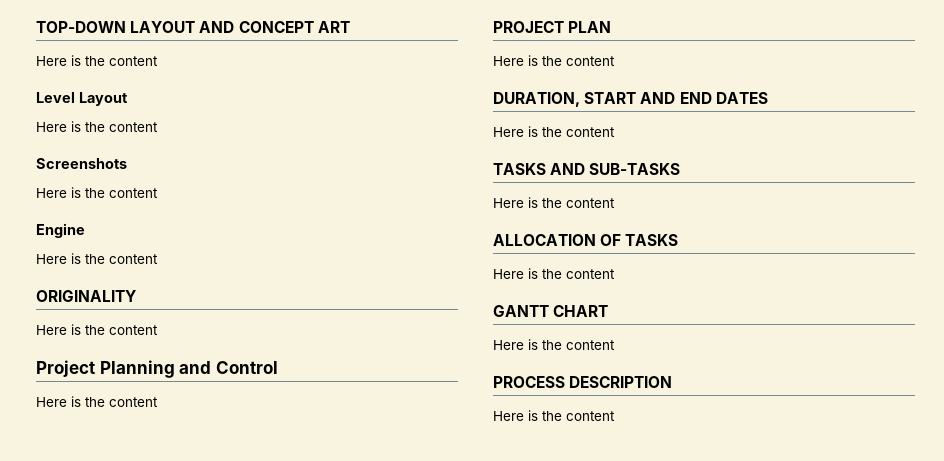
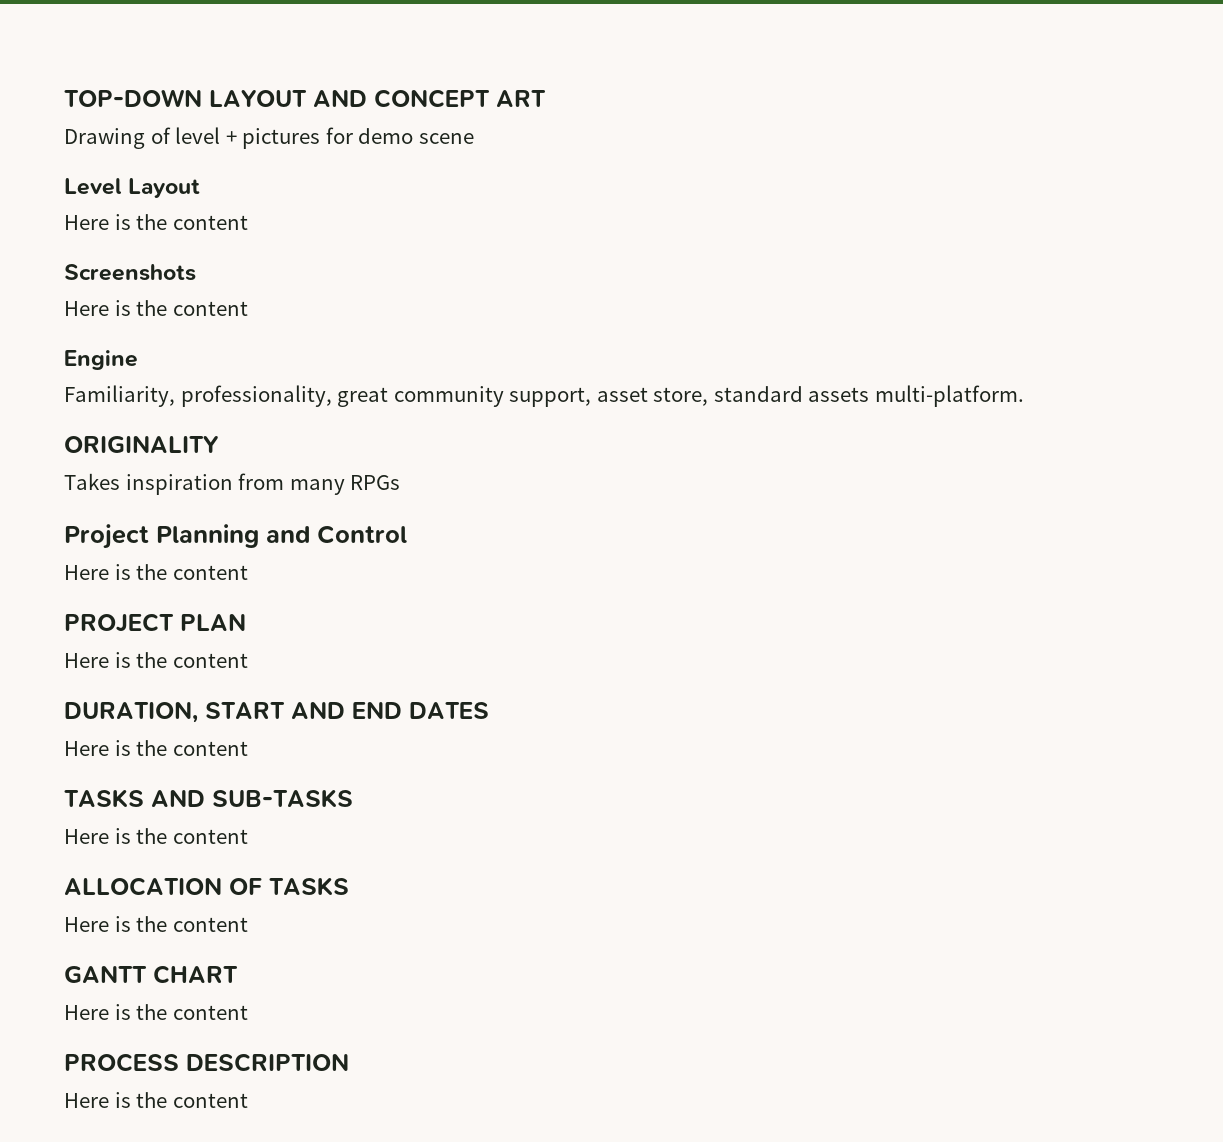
[36,55,158,66] Here is the content -> [64,127,474,149] Drawing of level + pictures for demo scene
[36,253,158,264] [36,290,136,302] [36,324,158,335] Here is the content // ORIGINALITY // Here is the content -> [64,385,1024,407] [64,435,219,453] [64,473,401,495] Familiarity, professionality, great community support, asset store, standard assets multi-platform. // ORIGINALITY // Takes inspiration from many RPGs

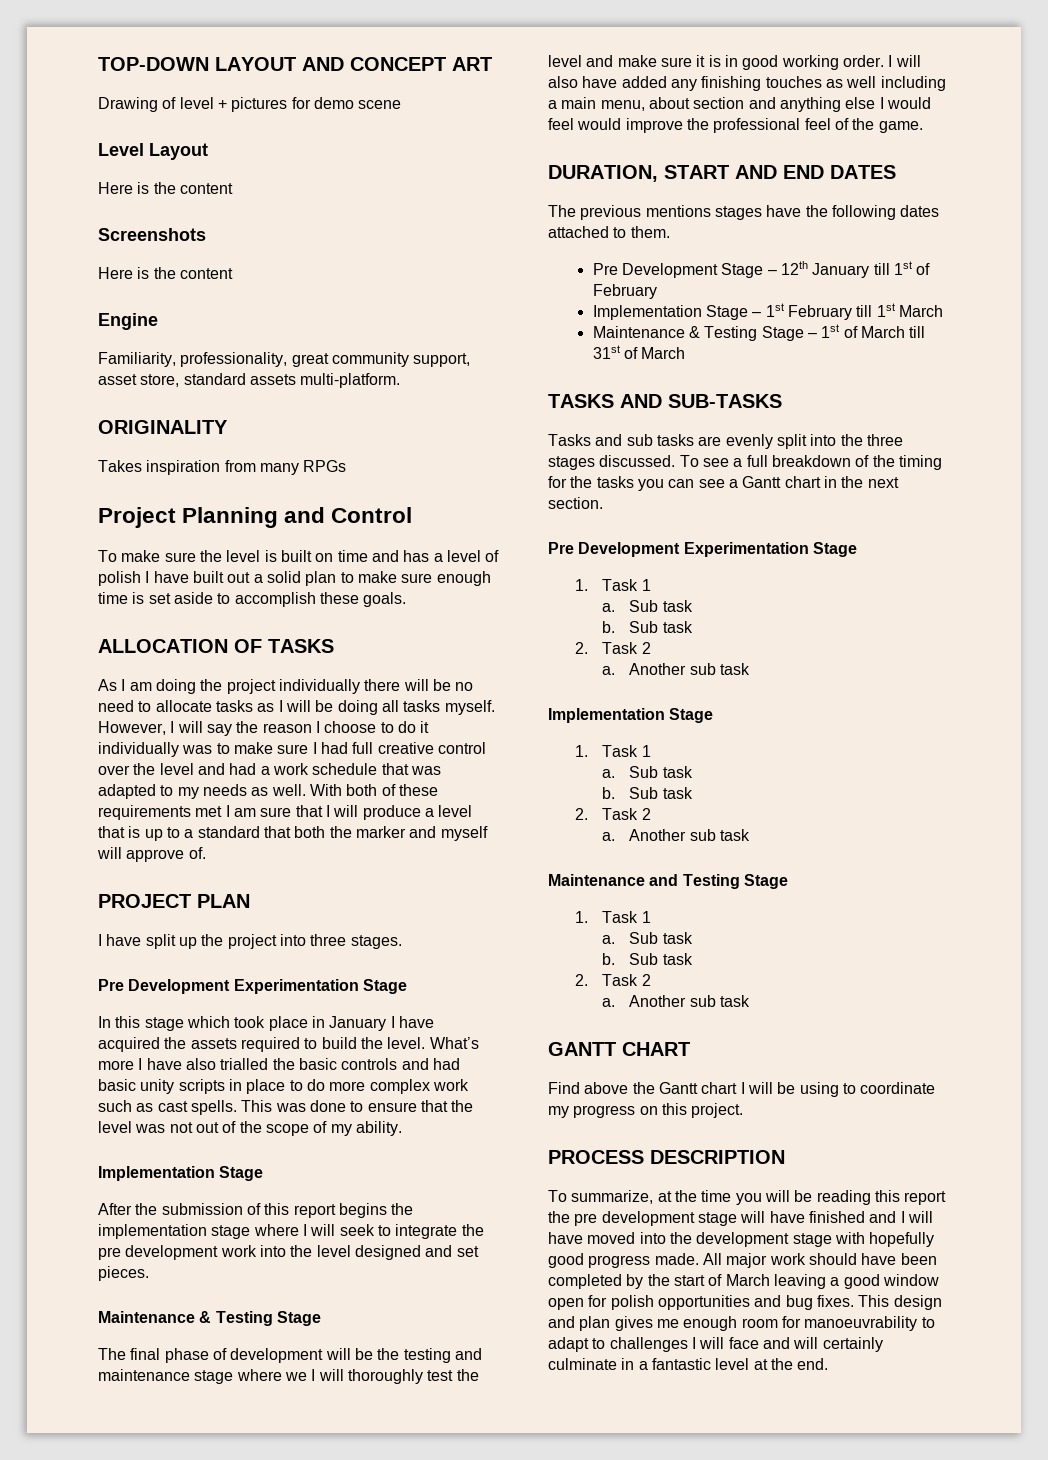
[64,564,248,580] [64,613,246,633] [64,652,248,668] Here is the content // PROJECT PLAN // Here is the content -> [98,550,500,562] [98,571,491,586] [98,592,407,607] [98,639,334,653] [98,679,474,694] [98,700,495,715] [98,721,430,736] [98,742,486,757] [98,763,441,775] [98,784,438,799] [98,805,473,820] [98,826,488,841] [97,847,206,862] [98,894,250,908] [98,934,402,949] [98,979,407,994] [98,1016,434,1031] [98,1037,479,1052] [98,1058,460,1070] [98,1079,469,1094] [98,1100,474,1115] [98,1121,402,1136] [98,1166,264,1181] [98,1203,414,1218] [98,1224,484,1239] [98,1245,479,1260] [98,1266,149,1281] [98,1311,321,1326] [98,1348,482,1363] [98,1369,479,1384] [548,55,921,70] [548,76,946,91] [548,97,931,112] [548,118,923,133] To make sure the level is built on time and has a level of polish I have built out a solid plan to make sure enough time is set aside to accomplish these goals. // ALLOCATION OF TASKS // As I am doing the project individually there will be no need to allocate tasks as I will be doing all tasks myself. However, I will say the reason I choose to do it individually was to make sure I had full creative control over the level and had a work schedule that was adapted to my needs as well. With both of these requirements met I am sure that I will produce a level that is up to a standard that both the marker and myself will approve of. // PROJECT PLAN // I have split up the project into three stages. // Pre Development Experimentation Stage // In this stage which took place in January I have acquired the assets required to build the level. What’s more I have also trialled the basic controls and had basic unity scripts in place to do more complex work such as cast spells. This was done to ensure that the level was not out of the scope of my ability. // Implementation Stage // After the submission of this report begins the implementation stage where I will seek to integrate the pre development work into the level designed and set pieces. // Maintenance & Testing Stage // The final phase of development will be the testing and maintenance stage where we I will thoroughly test the level and make sure it is in good working order. I will also have added any finishing touches as well including a main menu, about section and anything else I would feel would improve the professional feel of the game.
[64,740,248,756] [64,789,353,808] [64,828,248,844] [64,877,349,896] [64,916,248,932] [64,965,238,984] [64,1004,248,1020] [64,1053,349,1072] [64,1092,248,1108] Here is the content // TASKS AND SUB-TASKS // Here is the content // ALLOCATION OF TASKS // Here is the content // GANTT CHART // Here is the content // PROCESS DESCRIPTION // Here is the content -> [548,205,940,220] [548,226,670,238] [592,261,931,278] [592,284,657,299] [592,303,943,320] [592,324,926,341] [592,345,686,359] [548,394,782,408] [548,434,903,449] [548,455,942,470] [548,476,899,491] [548,497,603,509] [548,542,857,557] [575,579,651,591] [602,600,693,612] [602,621,693,633] [575,642,651,654] [602,663,751,675] [548,708,714,723] [575,745,651,757] [602,766,693,778] [602,787,693,799] [575,808,651,820] [602,829,751,841] [548,874,788,889] [575,911,651,923] [602,932,693,944] [602,953,693,965] [575,974,651,986] [602,995,751,1007] [548,1042,690,1056] [548,1082,936,1097] [548,1103,744,1118] [548,1150,785,1164] [548,1190,947,1205] [548,1211,933,1226] [548,1232,935,1247] [548,1253,937,1268] [548,1274,939,1289] [548,1295,942,1310] [548,1316,935,1331] [548,1337,883,1352] [548,1358,829,1370] The previous mentions stages have the following dates attached to them. // Pre Development Stage – 12th January till 1st of February // Implementation Stage – 1st February till 1st March // Maintenance & Testing Stage – 1st of March till 31st of March // TASKS AND SUB-TASKS // Tasks and sub tasks are evenly split into the three stages discussed. To see a full breakdown of the timing for the tasks you can see a Gantt chart in the next section. // Pre Development Experimentation Stage // 1. Task 1 // a. Sub task // b. Sub task // 2. Task 2 // a. Another sub task // Implementation Stage // 1. Task 1 // a. Sub task // b. Sub task // 2. Task 2 // a. Another sub task // Maintenance and Testing Stage // 1. Task 1 // a. Sub task // b. Sub task // 2. Task 2 // a. Another sub task // GANTT CHART // Find above the Gantt chart I will be using to coordinate my progress on this project. // PROCESS DESCRIPTION // To summarize, at the time you will be reading this report the pre development stage will have finished and I will have moved into the development stage with hopefully good progress made. All major work should have been completed by the start of March leaving a good window open for polish opportunities and bug fixes. This design and plan gives me enough room for manoeuvrability to adapt to challenges I will face and will certainly culminate in a fantastic level at the end.

